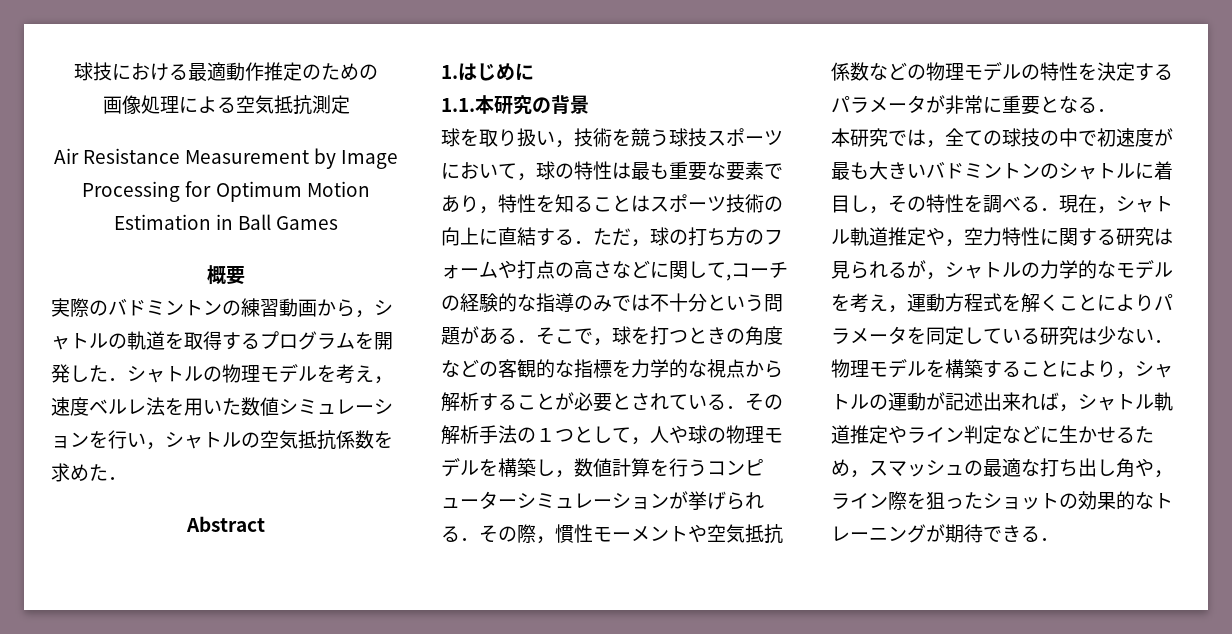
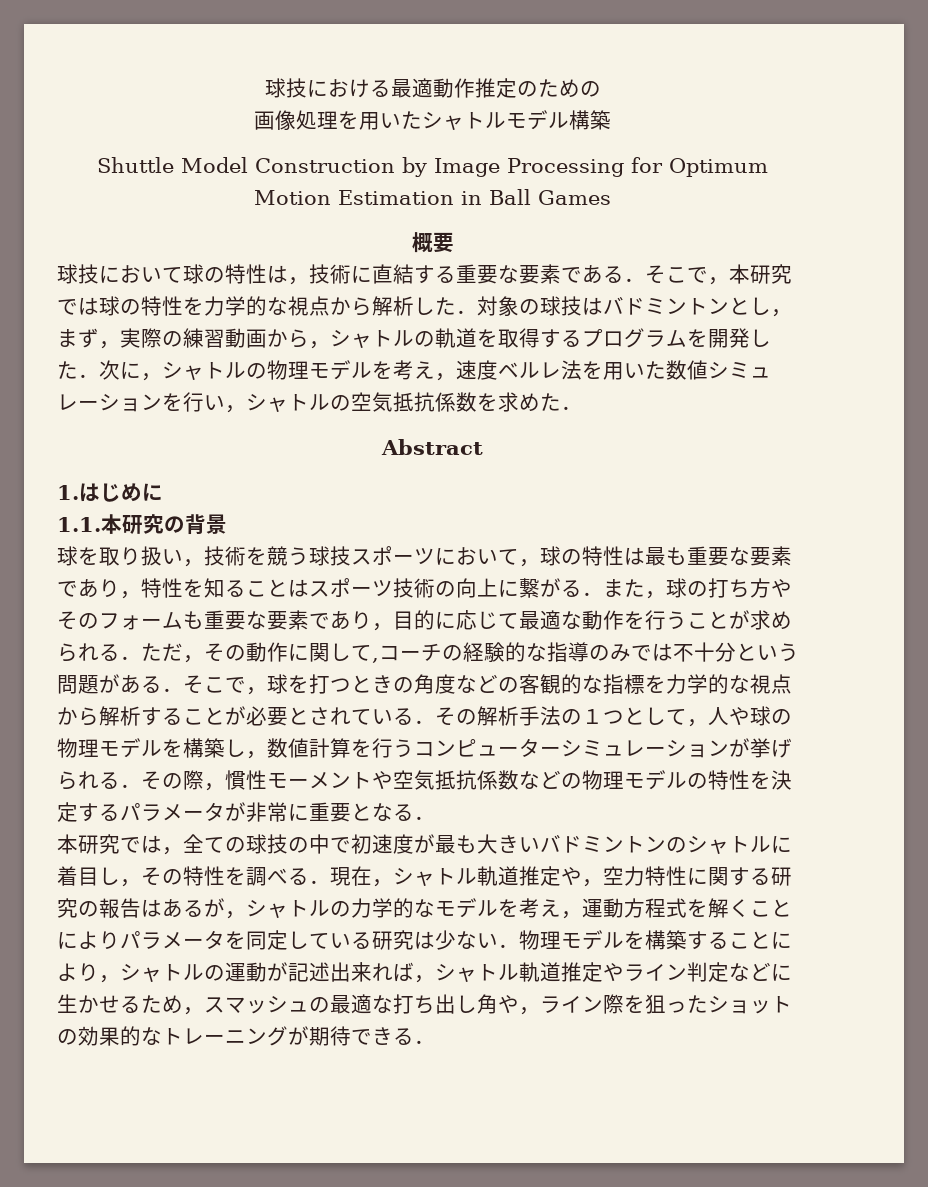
[178,95,350,115] [53,148,309,164] による空気抵抗測定 // Air Resistance Measurement -> [338,110,611,130] [97,157,395,173] を用いたシャトルモデル構築 // Shuttle Model Construction
[51,298,222,318] 実際のバドミントン -> [57,264,792,285] [57,296,792,317] [57,328,162,349] 球技において球の特性は，技術に直結する重要な要素である．そこで，本研究では球の特性を力学的な視点から解析した．対象の球技はバドミントンとし，まず，実際
(127, 379) none -> [99,360,162,381] 次に，
[498,227,631,246] 直結する．ただ -> [519,578,645,598] 繋がる．また
(745, 236) none -> [771,579,792,598] [57,611,78,630] やそ
[498,260,650,279] や打点の高さなど -> [183,610,792,631] [57,642,288,663] も重要な要素であり，目的に応じて最適な動作を行うことが求められる．ただ，その動作
[1154,228,1173,245] [831,261,888,279] は見られ -> [78,898,183,919] の報告はあ

